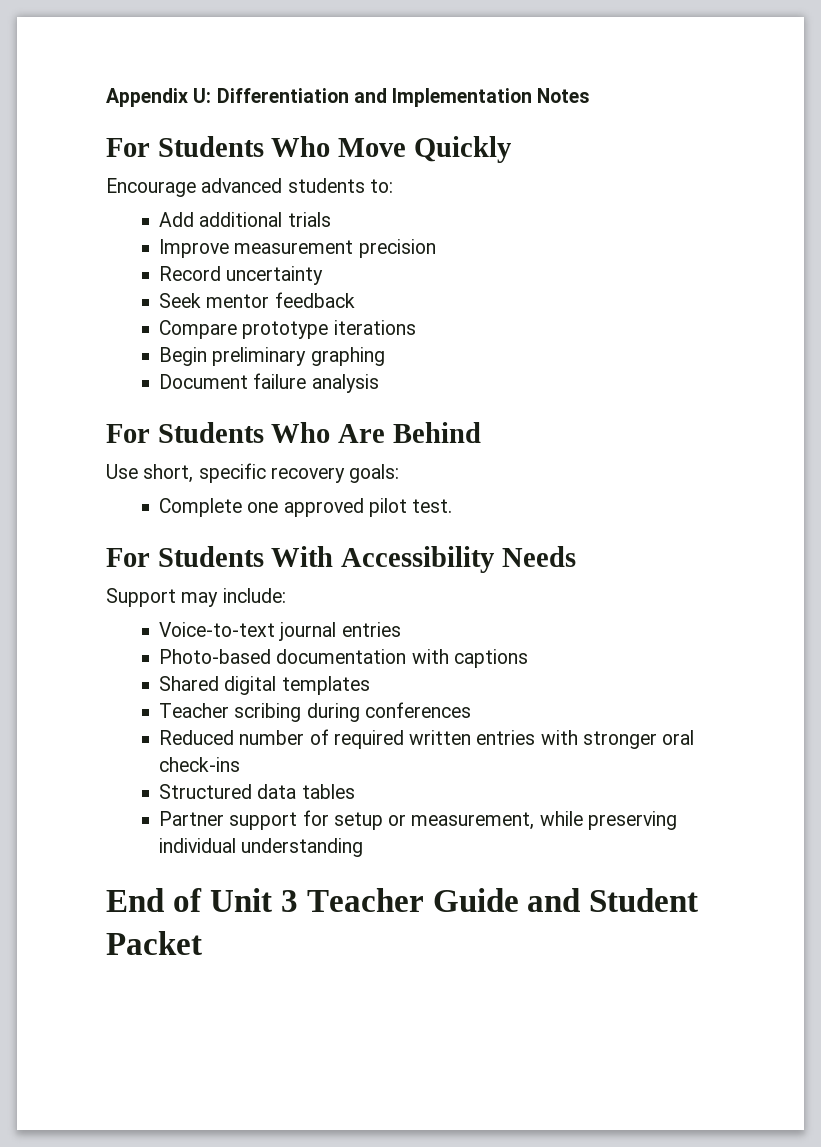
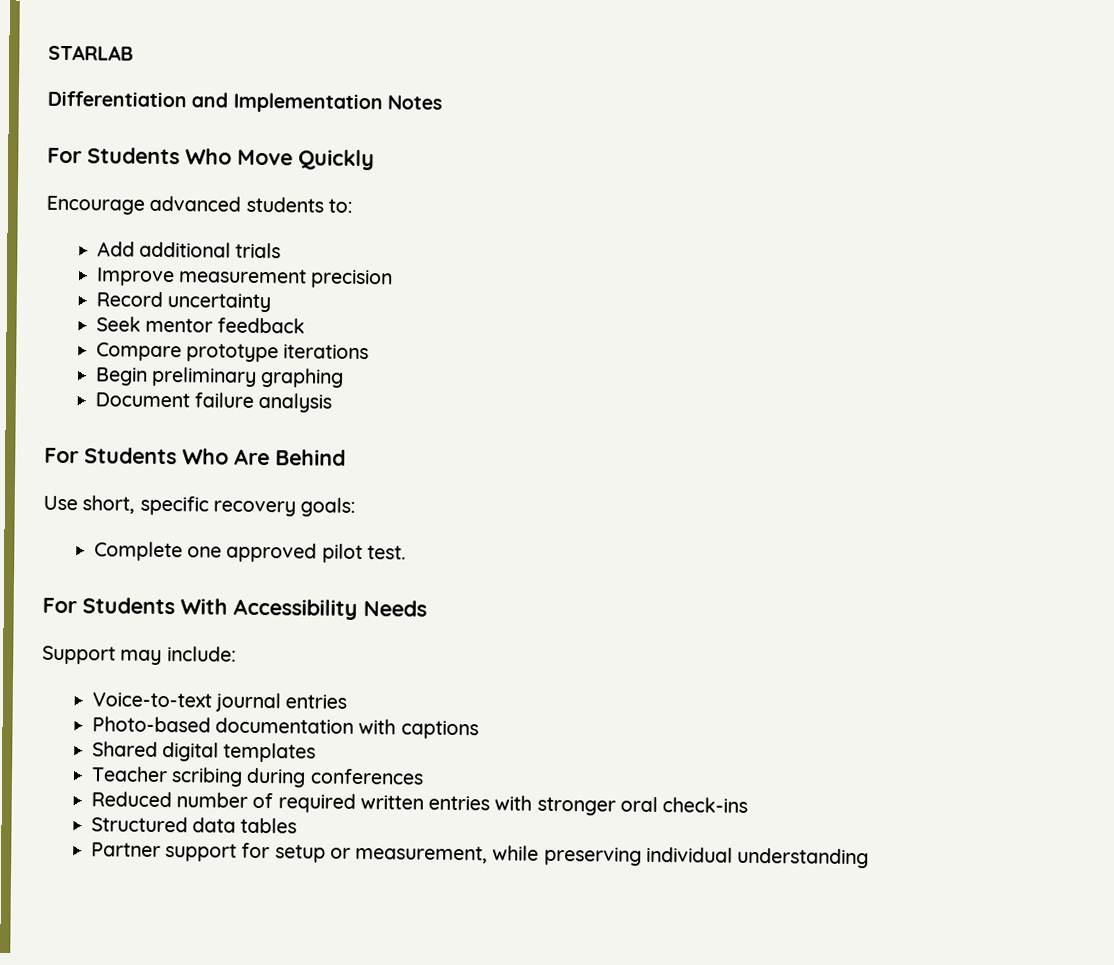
[106,88,212,107] Appendix U: -> [48,44,134,61] STARLAB //
[106,888,699,912] [106,931,202,955] // End of Unit 3 Teacher Guide and Student Packet -> (870, 858) none

